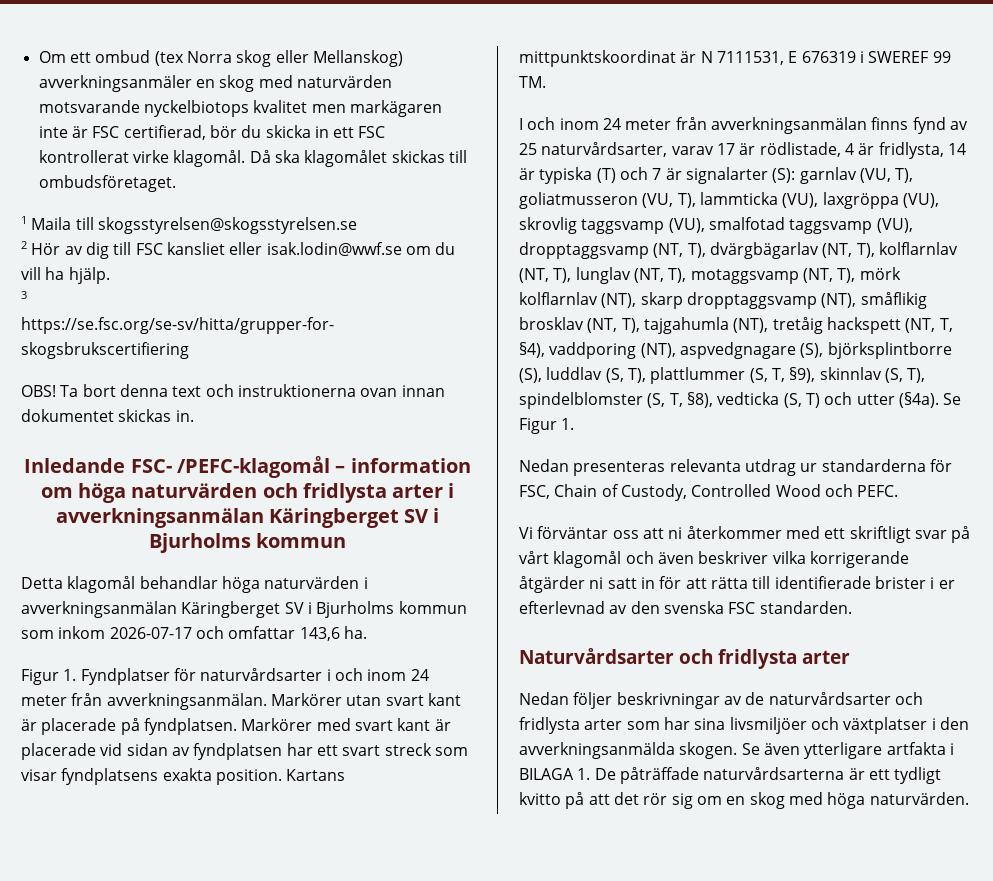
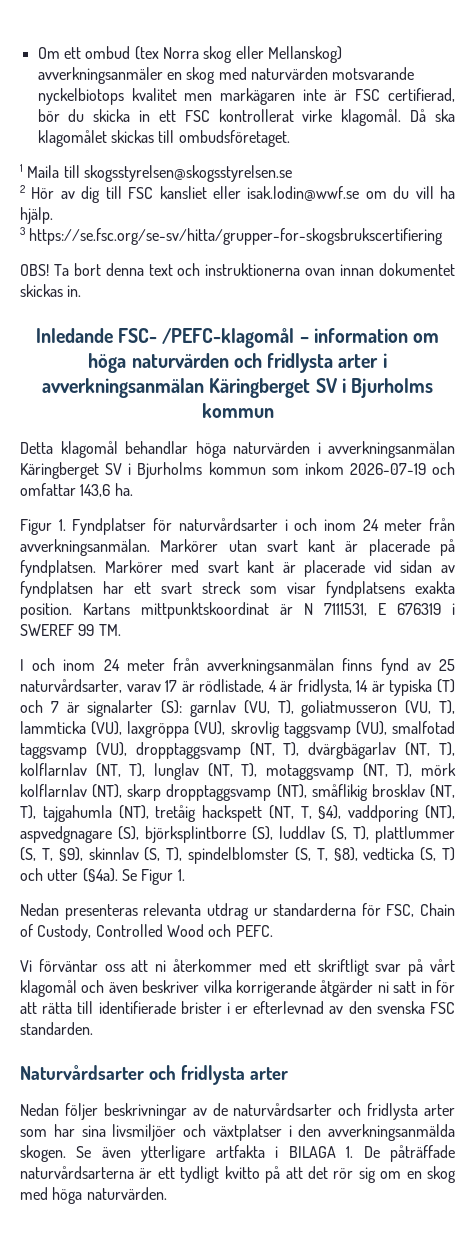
[109,627,192,639] 2026-07-17 -> [349,463,426,475] 2026-07-19

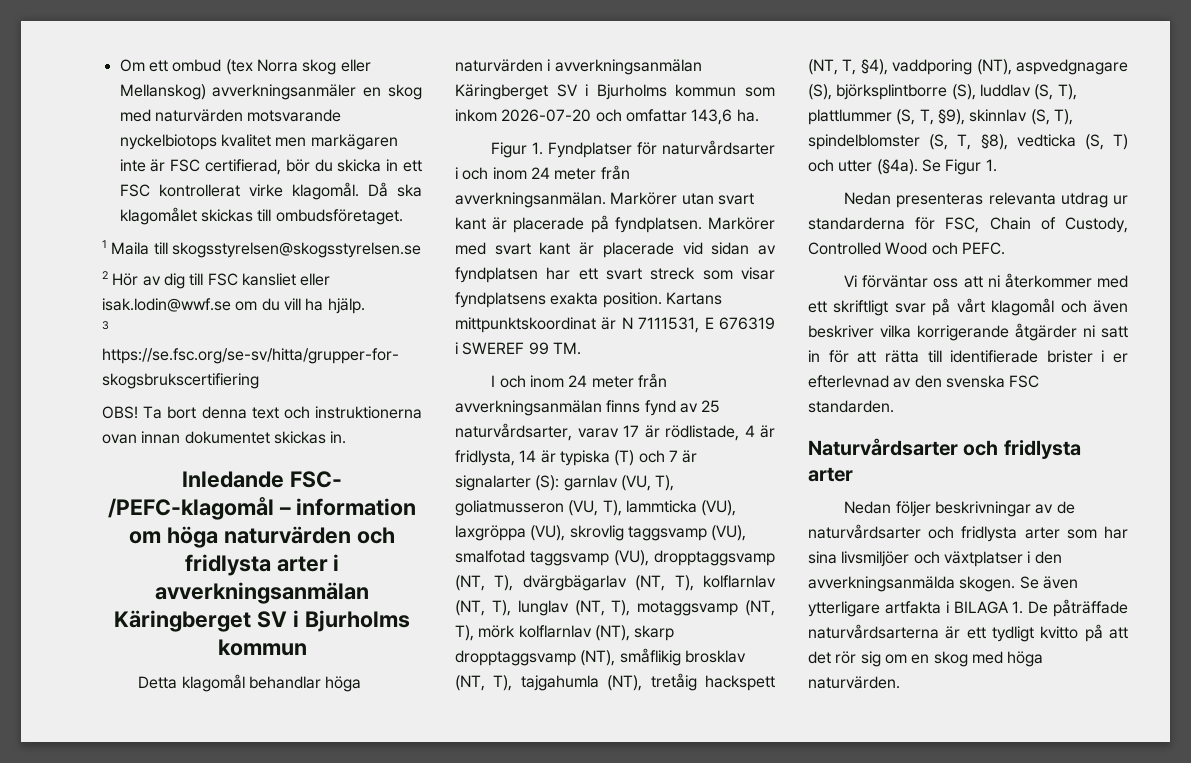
[349,463,426,475] 2026-07-19 -> [501,109,592,122] 2026-07-20

